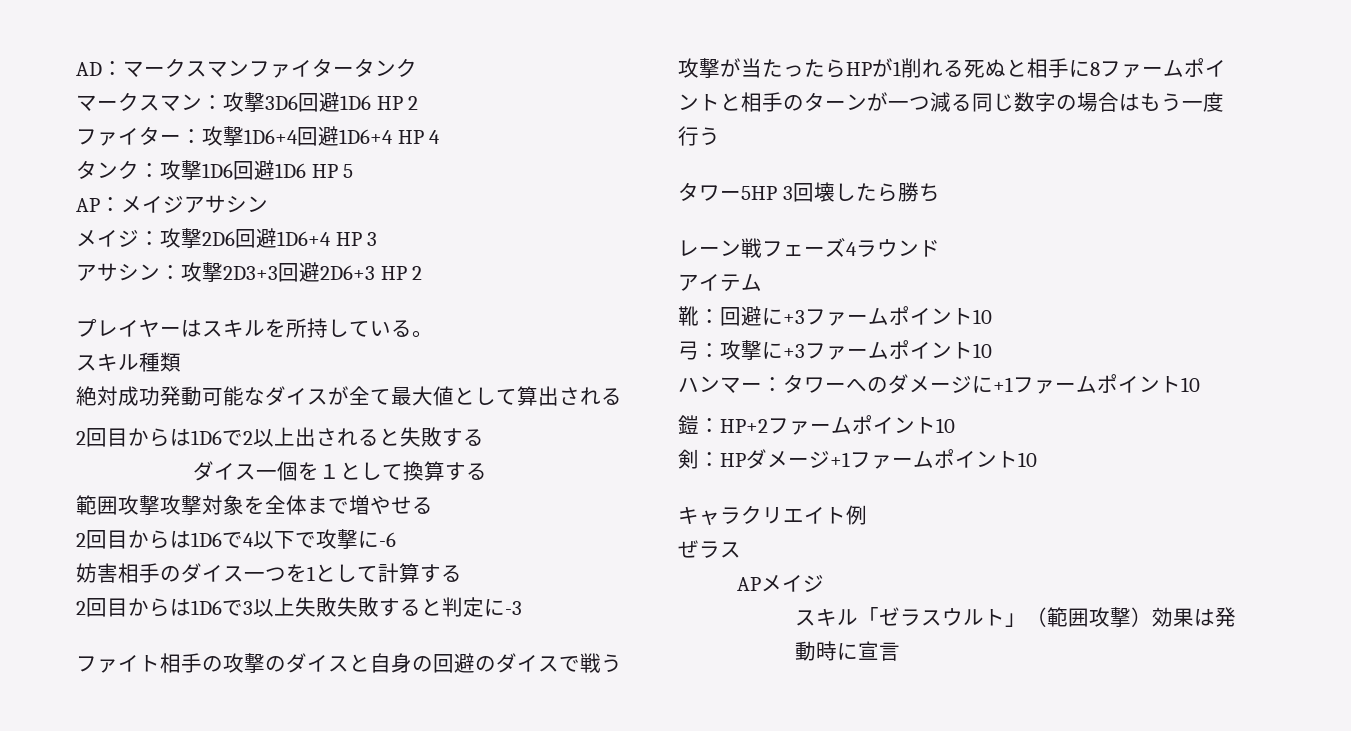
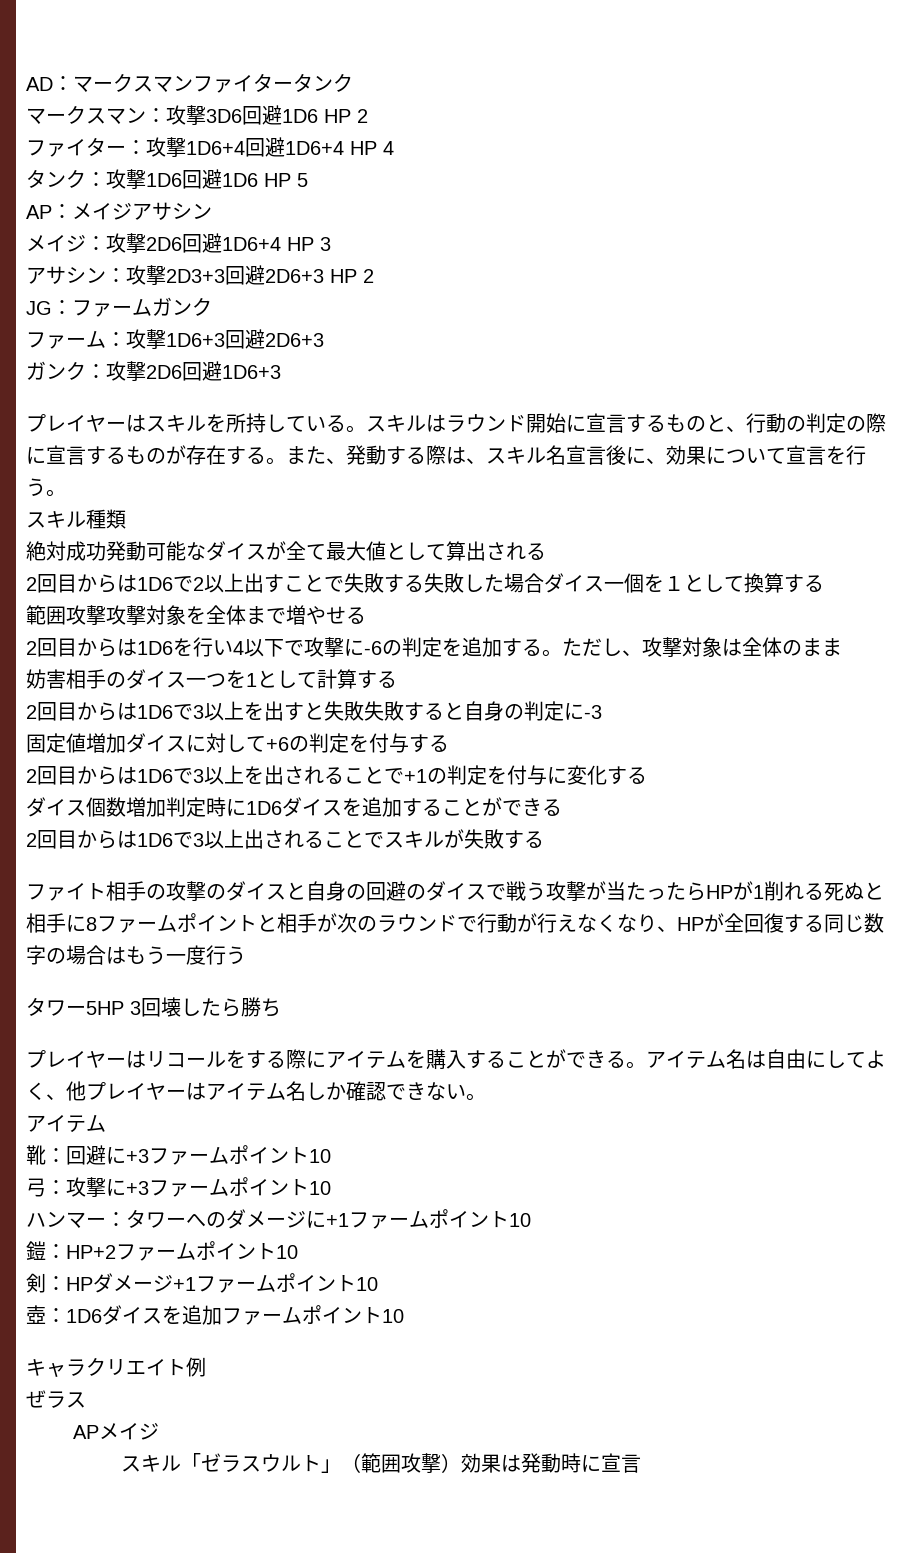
(423, 273) none -> [26,297,212,317] [26,329,324,349] [26,361,281,381] // JG：ファームガンク // ファーム：攻撃1D6+3回避2D6+3 // ガンク：攻撃2D6回避1D6+3
(433, 334) none -> [366,413,886,433] [26,445,866,465] [26,478,66,497] スキルはラウンド開始に宣言するものと、行動の判定の際に宣言するものが存在する。また、発動する際は、スキル名宣言後に、効果について宣言を行う。
[316,427,484,447] されると失敗する // -> [264,573,544,593] すことで失敗する失敗した場合
[222,532,243,548] で -> [173,637,233,657] を行い
(396, 539) none -> [382,637,842,657] の判定を追加する。ただし、攻撃対象は全体のまま
(295, 606) none -> [244,701,324,721] を出すと
(442, 607) none -> [464,701,524,721] 自身の
(522, 608) none -> [26,733,449,753] [26,765,647,785] [26,797,562,817] [26,829,544,849] // 固定値増加ダイスに対して+6の判定を付与する // 2回目からは1D6で3以上を出されることで+1の判定を付与に変化する // ダイス個数増加判定時に1D6ダイスを追加することができる // 2回目からは1D6で3以上出されることでスキルが失敗する
[783,92,951,112] のターンが一つ減 -> [317,913,804,933] が次のラウンドで行動が行えなくなり、HPが全回復す
[678,238,940,258] レーン戦フェーズ4ラウンド -> [26,1049,886,1070] [26,1081,486,1101] プレイヤーはリコールをする際にアイテムを購入することができる。アイテム名は自由にしてよく、他プレイヤーはアイテム名しか確認できない。
(1037, 459) none -> [26,1305,404,1325] // 壺：1D6ダイスを追加ファームポイント10

